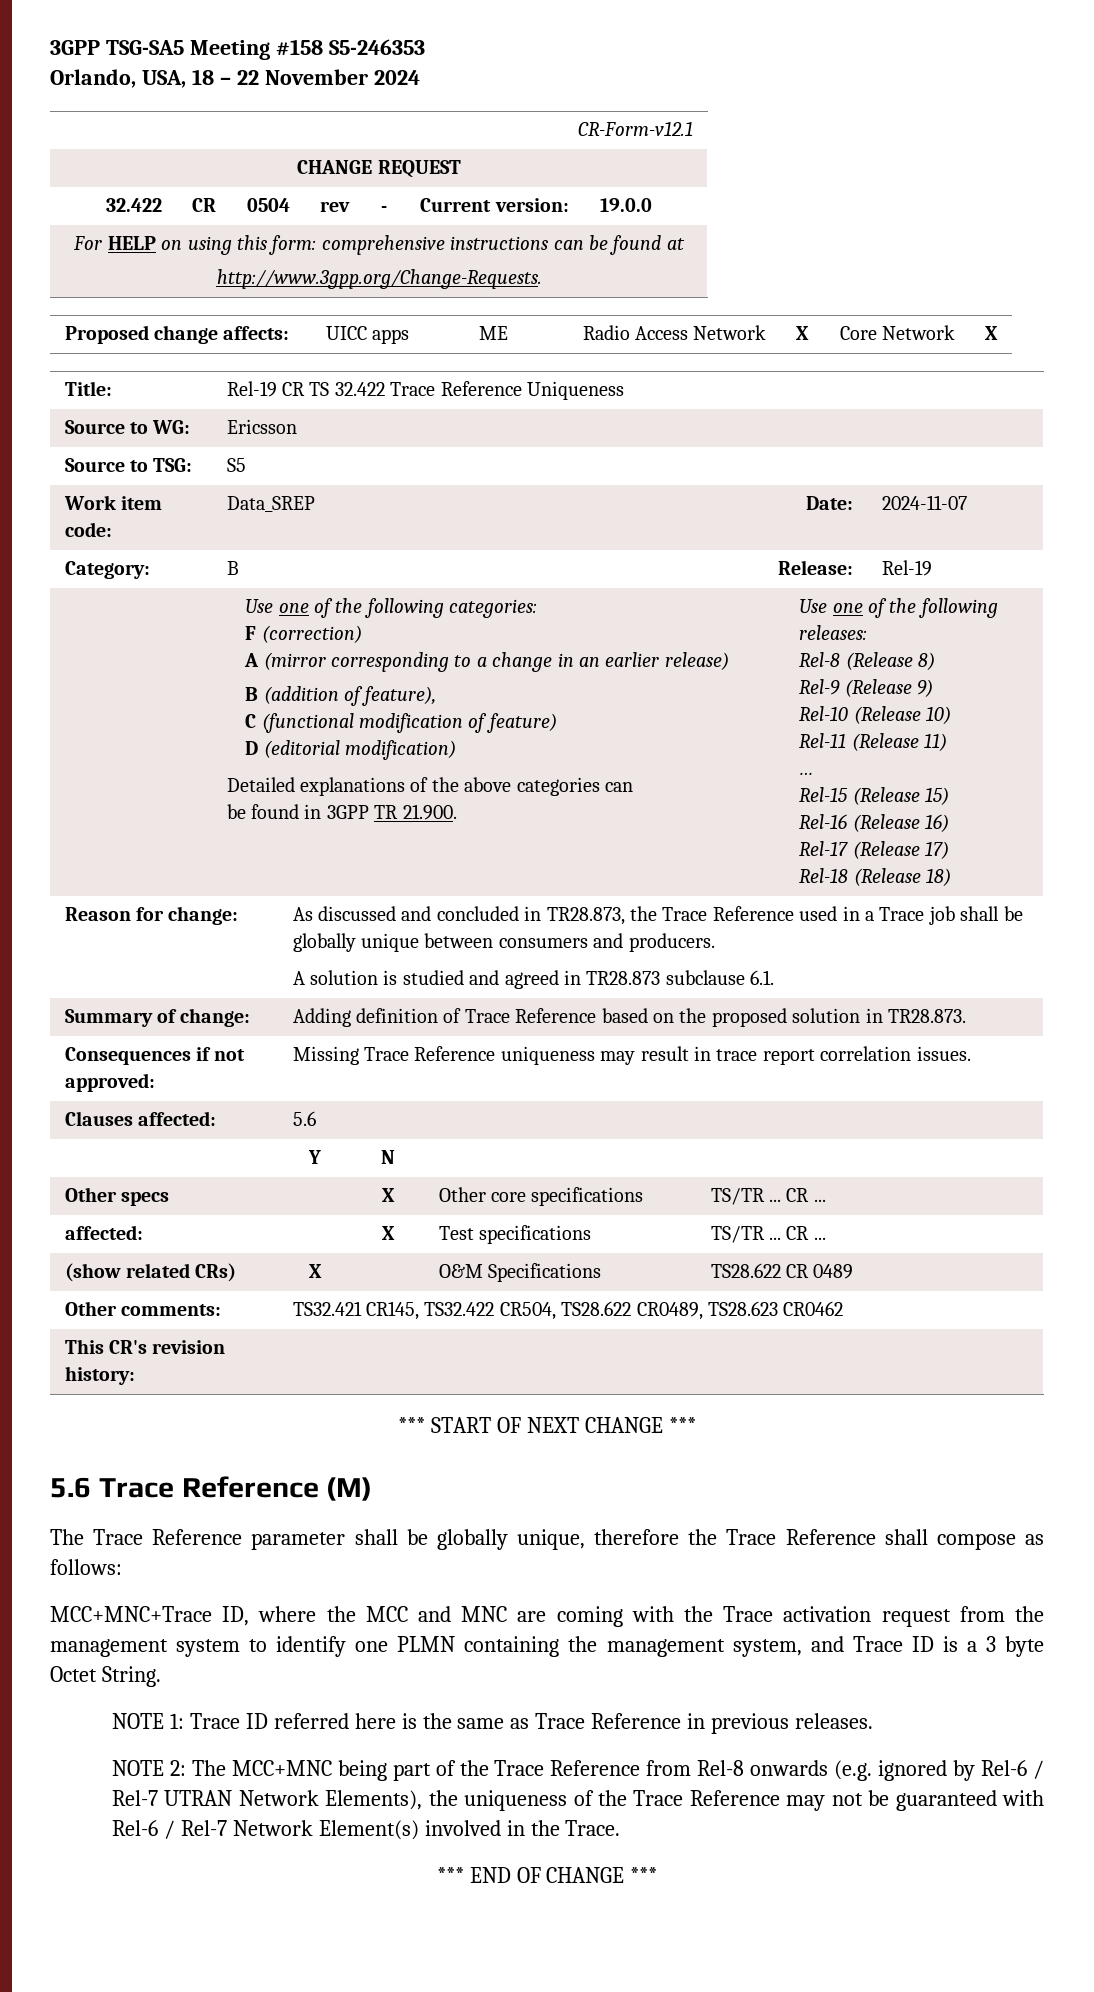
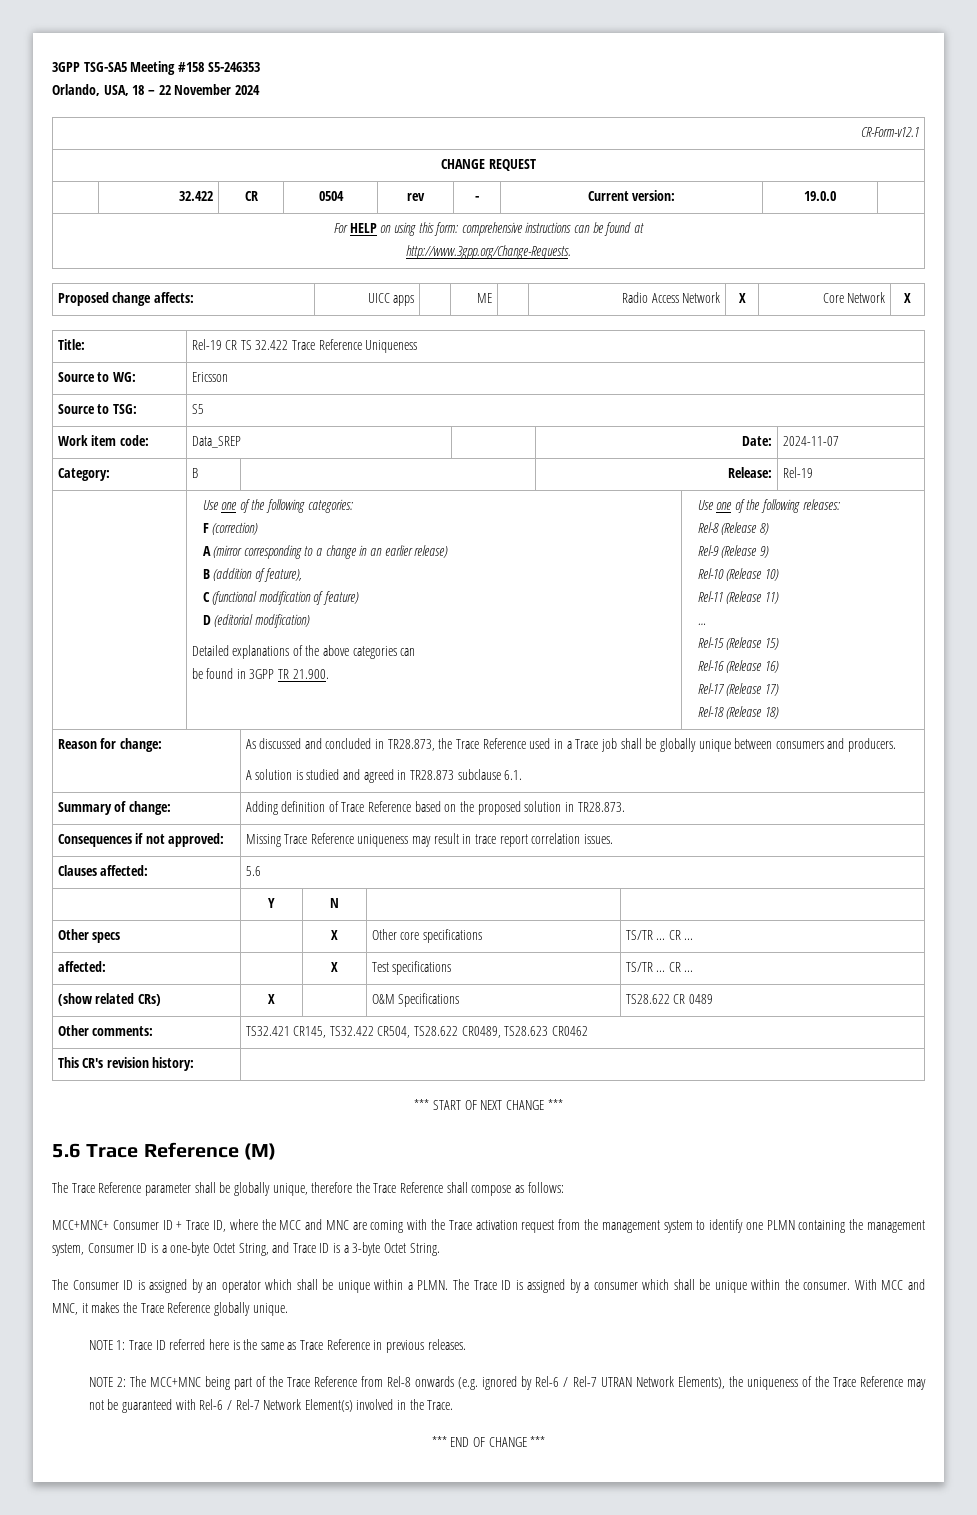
[50,1606,212,1622] MCC+MNC+Trace -> [52,1220,210,1230] MCC+MNC+ Consumer ID + Trace
(802, 1648) none -> [87,1242,269,1256] Consumer ID is a one-byte Octet String,
[985,1636,1044,1657] 3 byte -> [352,1242,381,1256] 3-byte
(161, 1676) none -> [52,1279,925,1293] [52,1302,288,1316] // The Consumer ID is assigned by an operator which shall be unique within a PLMN. The Trace ID is assigned by a consumer which shall be unique within the consumer. With MCC and MNC, it makes the Trace Reference globally unique.

